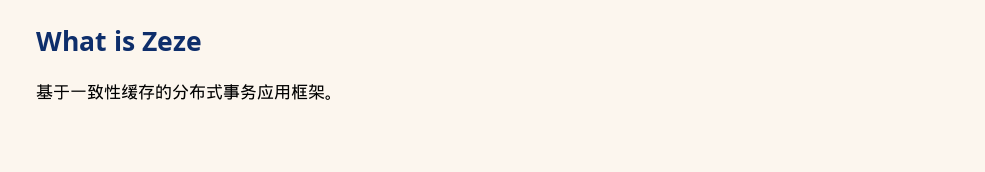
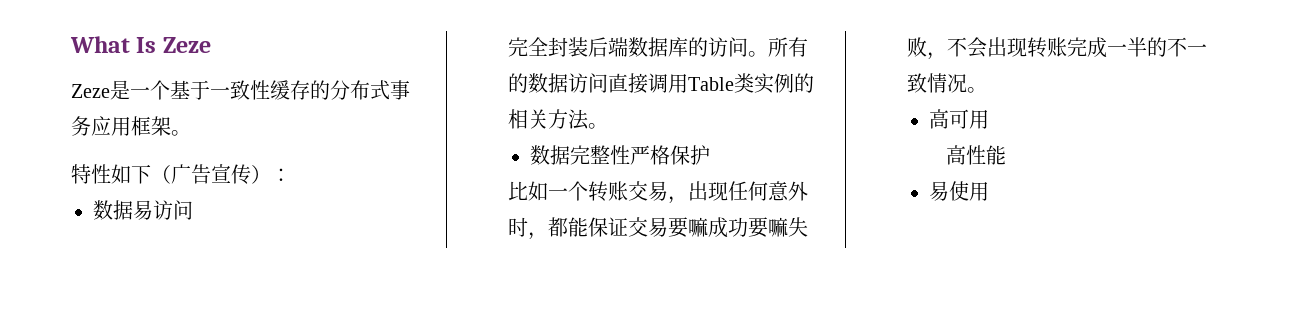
[114,30,136,51] is -> [136,37,157,53] Is
(203, 41) none -> [71,80,170,100] Zeze是一个
(342, 97) none -> [71,164,291,184] [93,200,193,220] [508,37,809,57] [508,73,815,94] [508,109,609,130] [530,145,711,165] [508,181,809,204] [508,217,809,240] [907,37,1208,60] [907,73,988,93] [929,109,990,129] [945,145,1006,165] [929,181,990,201] // 特性如下（广告宣传）： // 数据易访问 // 完全封装后端数据库的访问。所有的数据访问直接调用Table类实例的相关方法。 // 数据完整性严格保护 // 比如一个转账交易，出现任何意外时，都能保证交易要嘛成功要嘛失败，不会出现转账完成一半的不一致情况。 // 高可用 // 高性能 // 易使用

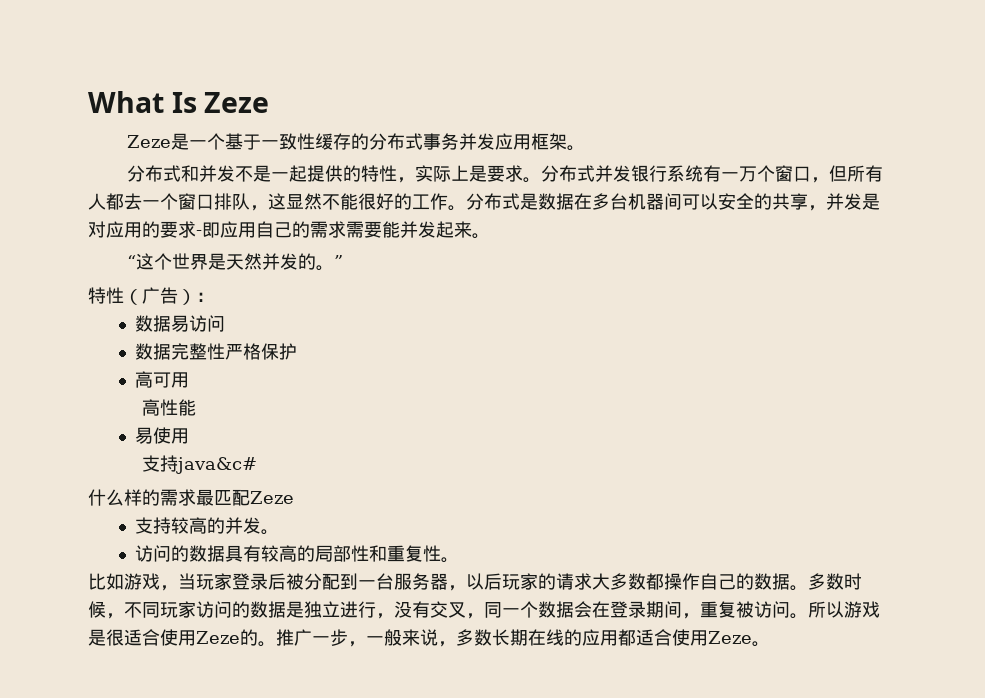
(91, 126) none -> [458,133,495,150] 并发
[71,164,291,184] [93,200,193,220] [508,37,809,57] [508,73,815,94] [508,109,609,130] 特性如下（广告宣传）： // 数据易访问 // 完全封装后端数据库的访问。所有的数据访问直接调用Table类实例的相关方法。 -> [126,165,883,183] [88,193,880,211] [88,221,490,239] [126,253,343,271] [88,287,214,305] [135,315,226,332] 分布式和并发不是一起提供的特性，实际上是要求。分布式并发银行系统有一万个窗口，但所有人都去一个窗口排队，这显然不能很好的工作。分布式是数据在多台机器间可以安全的共享，并发是对应用的要求-即应用自己的需求需要能并发起来。 // “这个世界是天然并发的。” // 特性（广告）： // 数据易访问
[508,181,809,204] [508,217,809,240] [907,37,1208,60] [907,73,988,93] // 比如一个转账交易，出现任何意外时，都能保证交易要嘛成功要嘛失败，不会出现转账完成一半的不一致情况。 -> (298, 351) none
(990, 191) none -> [142,455,258,474] [88,489,294,506] [135,517,280,535] [135,545,460,563] [88,573,862,591] [88,601,880,619] [88,629,770,647] // 支持java&c# // 什么样的需求最匹配Zeze // 支持较高的并发。 // 访问的数据具有较高的局部性和重复性。 // 比如游戏，当玩家登录后被分配到一台服务器，以后玩家的请求大多数都操作自己的数据。多数时候，不同玩家访问的数据是独立进行，没有交叉，同一个数据会在登录期间，重复被访问。所以游戏是很适合使用Zeze的。推广一步，一般来说，多数长期在线的应用都适合使用Zeze。

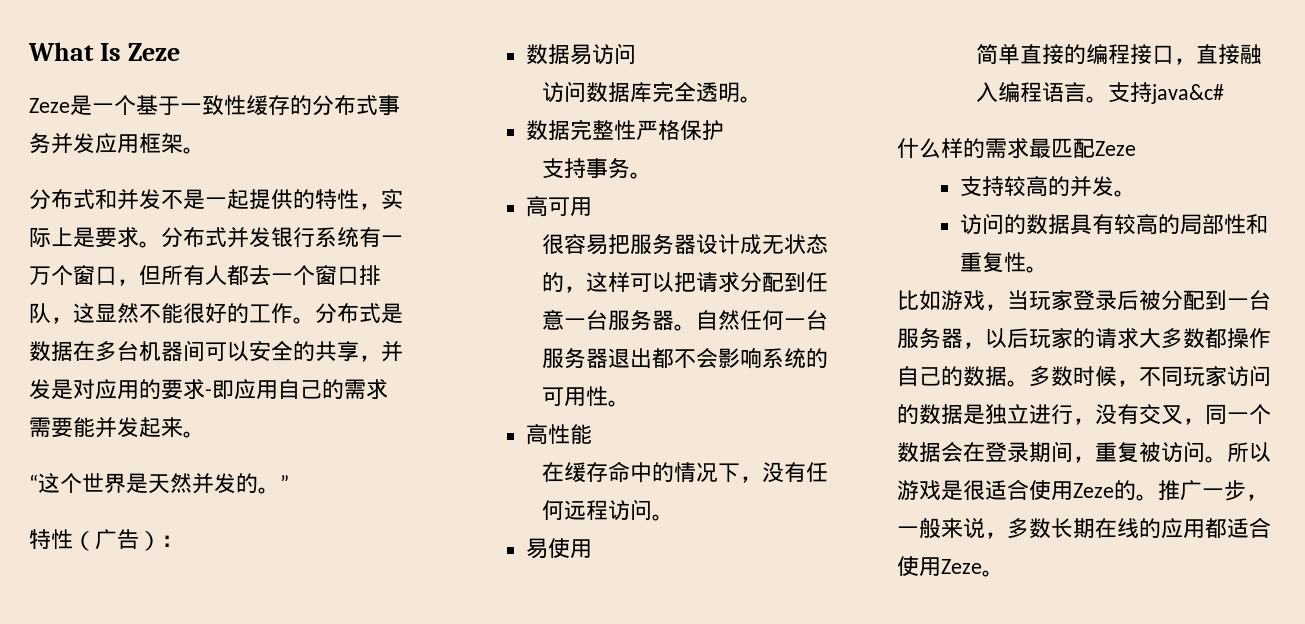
(226, 323) none -> [542,81,763,103] // 访问数据库完全透明。
(298, 351) none -> [542,158,653,179] // 支持事务。
[142,399,197,416] [135,427,190,444] 高性能 // 易使用 // -> [542,234,829,255] [542,272,829,293] [542,309,829,331] [542,347,829,369] [542,386,631,407] [526,424,593,445] [542,461,829,483] [542,499,675,521] [526,538,593,559] [976,44,1263,65] [976,82,1109,103] 很容易把服务器设计成无状态的，这样可以把请求分配到任意一台服务器。自然任何一台服务器退出都不会影响系统的可用性。 // 高性能 // 在缓存命中的情况下，没有任何远程访问。 // 易使用 // 简单直接的编程接口，直接融入编程语言。

